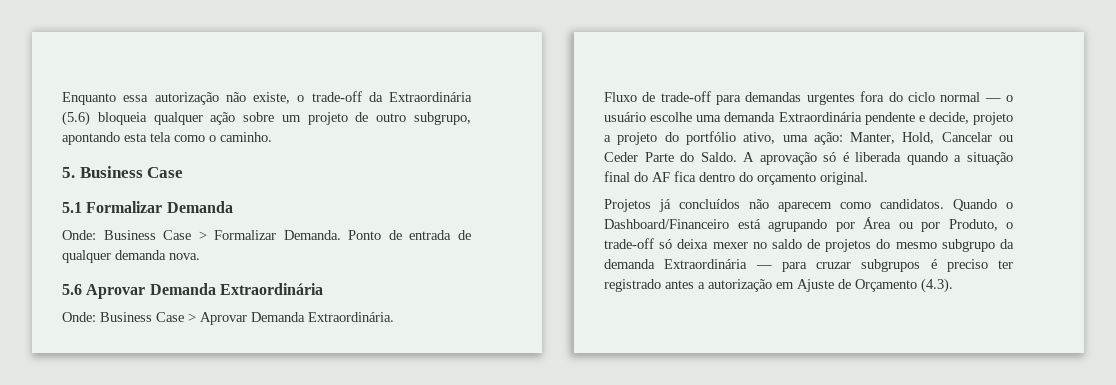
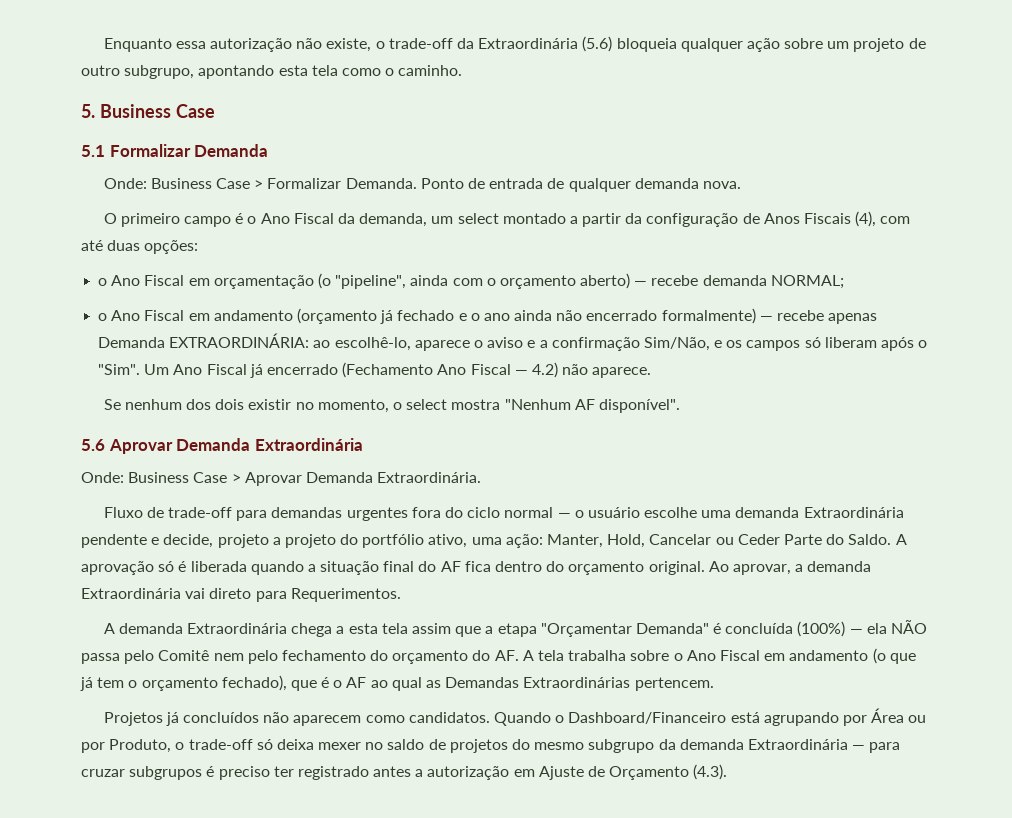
(200, 256) none -> [103,211,911,227] [81,240,199,254] [98,273,844,289] [98,308,878,324] [98,333,928,351] [98,362,652,378] [103,399,680,413] // O primeiro campo é o Ano Fiscal da demanda, um select montado a partir da configuração de Anos Fiscais (4), com até duas opções: // o Ano Fiscal em orçamentação (o "pipeline", ainda com o orçamento aberto) — recebe demanda NORMAL; // o Ano Fiscal em andamento (orçamento já fechado e o ano ainda não encerrado formalmente) — recebe apenas Demanda EXTRAORDINÁRIA: ao escolhê-lo, aparece o aviso e a confirmação Sim/Não, e os campos só liberam após o "Sim". Um Ano Fiscal já encerrado (Fechamento Ano Fiscal — 4.2) não aparece. // Se nenhum dos dois existir no momento, o select mostra "Nenhum AF disponível".
(868, 178) none -> [708,561,872,575] [81,588,401,602] [103,620,928,637] [81,648,916,664] [80,675,714,691] Ao aprovar, a demanda Extraordinária vai direto para Requerimentos. // A demanda Extraordinária chega a esta tela assim que a etapa "Orçamentar Demanda" é concluída (100%) — ela NÃO passa pelo Comitê nem pelo fechamento do orçamento do AF. A tela trabalha sobre o Ano Fiscal em andamento (o que já tem o orçamento fechado), que é o AF ao qual as Demandas Extraordinárias pertencem.

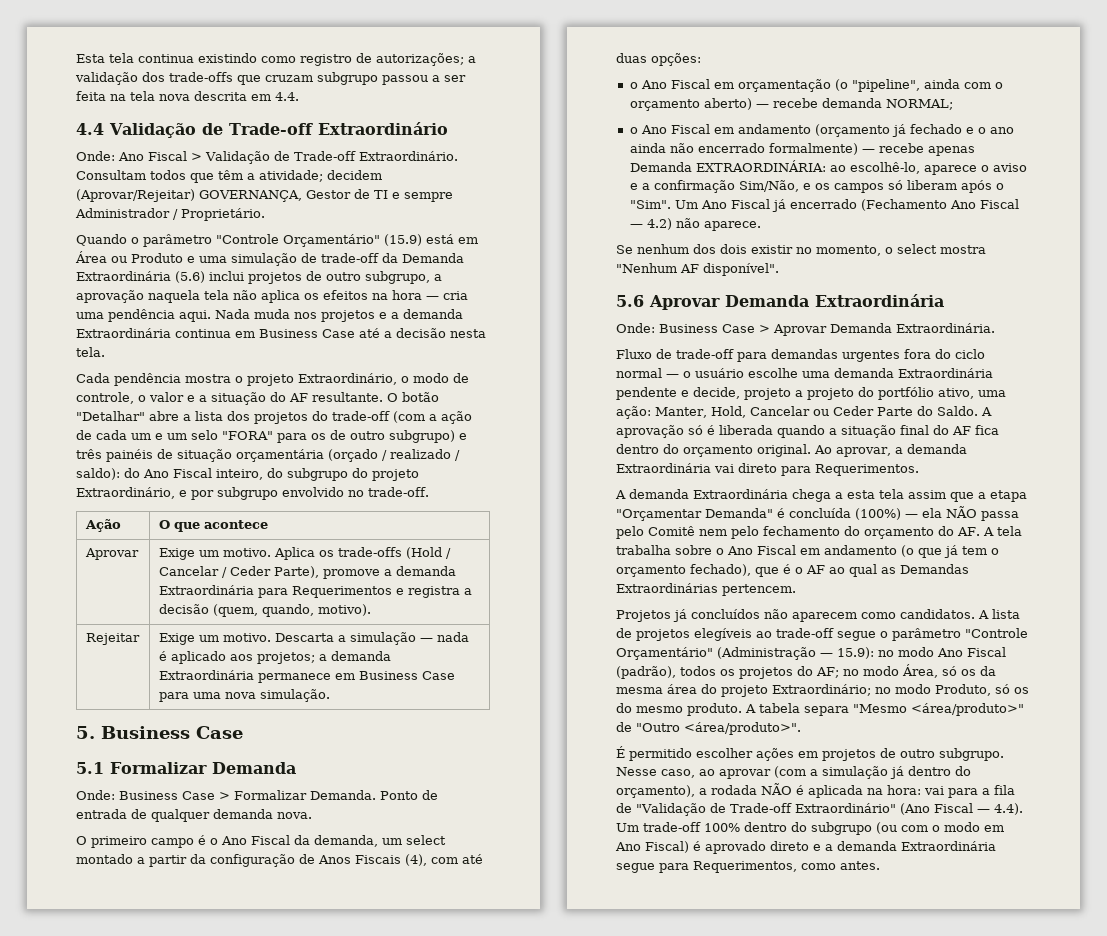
[103,38,385,52] Enquanto essa autorização não existe, o -> [76,53,476,66] [75,72,466,85] [76,91,299,101] [76,122,448,138] [76,151,458,164] [76,170,382,183] [76,189,453,202] [75,208,265,221] [76,234,478,247] [75,251,317,266] Esta tela continua existindo como registro de autorizações; a validação dos trade-offs que cruzam subgrupo passou a ser feita na tela nova descrita em 4.4. // 4.4 Validação de Trade-off Extraordinário // Onde: Ano Fiscal > Validação de Trade-off Extraordinário. Consultam todos que têm a atividade; decidem (Aprovar/Rejeitar) GOVERNANÇA, Gestor de TI e sempre Administrador / Proprietário. // Quando o parâmetro "Controle Orçamentário" (15.9) está em Área ou Produto e uma simulação de
(474, 43) none -> [402,253,464,263] Demanda
[616,38,926,52] [81,65,463,79] bloqueia qualquer ação sobre um projeto de outro subgrupo, apontando esta tela como o caminho. -> [209,271,442,284] [76,290,468,303] [76,309,463,322] [76,328,486,338] [76,347,105,357] [76,373,469,386] [76,392,439,405] [76,411,472,424] [76,430,467,443] [76,449,460,462] [76,468,419,481] [76,487,429,500] [84,519,121,532] [158,520,268,532] [84,548,139,560] [158,547,451,560] [158,566,456,579] [158,585,472,598] [158,604,371,617] [85,633,140,645] [158,632,469,645] [158,651,391,664] [158,670,455,683] [158,689,330,702] inclui projetos de outro subgrupo, a aprovação naquela tela não aplica os efeitos na hora — cria uma pendência aqui. Nada muda nos projetos e a demanda Extraordinária continua em Business Case até a decisão nesta tela. // Cada pendência mostra o projeto Extraordinário, o modo de controle, o valor e a situação do AF resultante. O botão "Detalhar" abre a lista dos projetos do trade-off (com a ação de cada um e um selo "FORA" para os de outro subgrupo) e três painéis de situação orçamentária (orçado / realizado / saldo): do Ano Fiscal inteiro, do subgrupo do projeto Extraordinário, e por subgrupo envolvido no trade-off. // Ação | O que acontece // Aprovar | Exige um motivo. Aplica os trade-offs (Hold / Cancelar / Ceder Parte), promove a demanda Extraordinária para Requerimentos e registra a decisão (quem, quando, motivo). // Rejeitar | Exige um motivo. Descarta a simulação — nada é aplicado aos projetos; a demanda Extraordinária permanece em Business Case para uma nova simulação.
[493,708,927,726] [81,739,901,753] [81,764,728,780] Quando o Dashboard/Financeiro está agrupando por Área ou por Produto, o trade-off só deixa mexer no saldo de projetos do mesmo subgrupo da demanda Extraordinária — para cruzar subgrupos é preciso ter registrado antes a autorização em Ajuste de Orçamento (4.3). -> [978,609,1020,619] [616,628,1028,641] [616,647,1006,660] [616,664,996,679] [616,684,1029,697] [616,703,1024,716] [616,722,801,735] [616,746,1004,761] [616,766,971,779] [616,783,1015,798] [616,803,1023,816] [616,822,1004,835] [615,841,996,854] [616,861,880,873] A lista de projetos elegíveis ao trade-off segue o parâmetro "Controle Orçamentário" (Administração — 15.9): no modo Ano Fiscal (padrão), todos os projetos do AF; no modo Área, só os da mesma área do projeto Extraordinário; no modo Produto, só os do mesmo produto. A tabela separa "Mesmo <área/produto>" de "Outro <área/produto>". // É permitido escolher ações em projetos de outro subgrupo. Nesse caso, ao aprovar (com a simulação já dentro do orçamento), a rodada NÃO é aplicada na hora: vai para a fila de "Validação de Trade-off Extraordinário" (Ano Fiscal — 4.4). Um trade-off 100% dentro do subgrupo (ou com o modo em Ano Fiscal) é aprovado direto e a demanda Extraordinária segue para Requerimentos, como antes.

